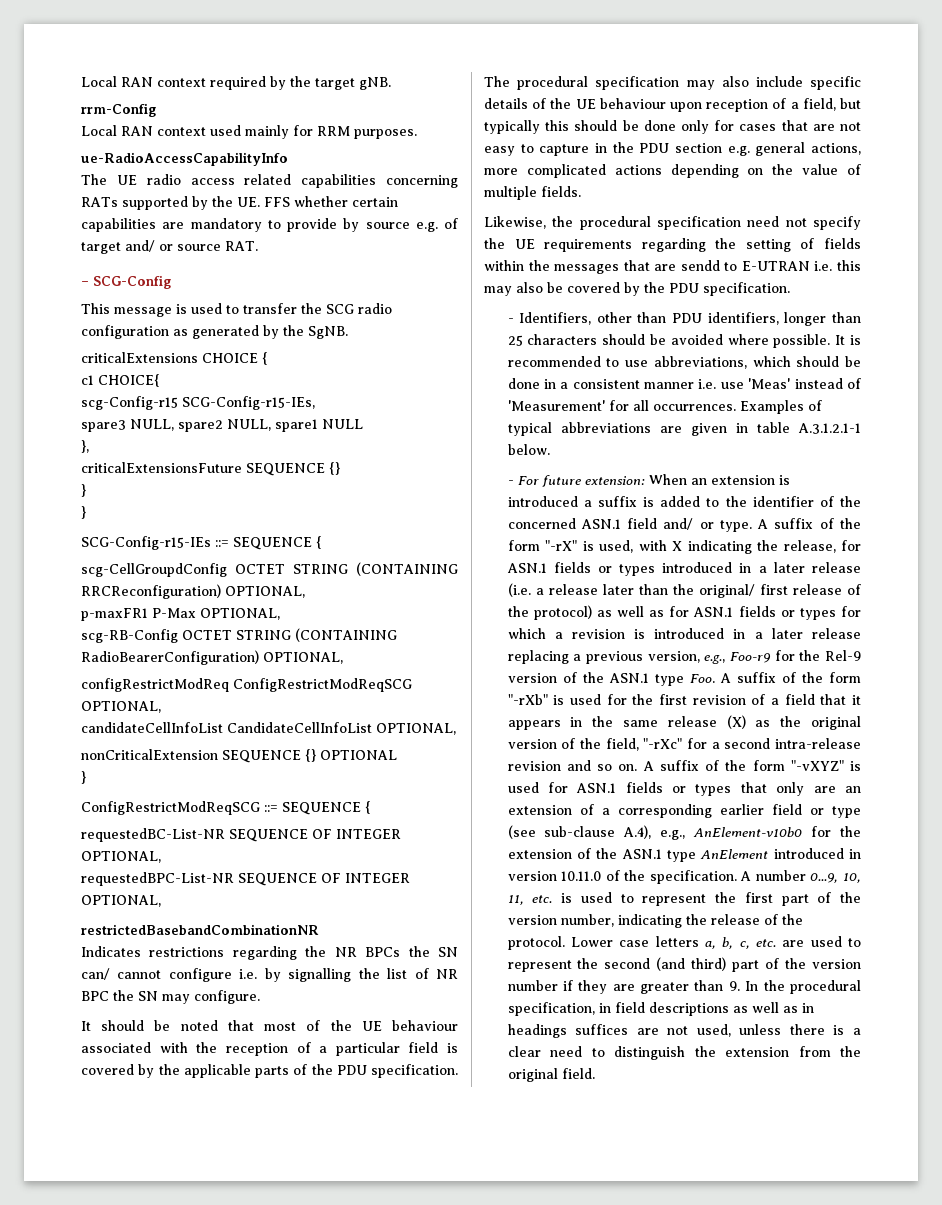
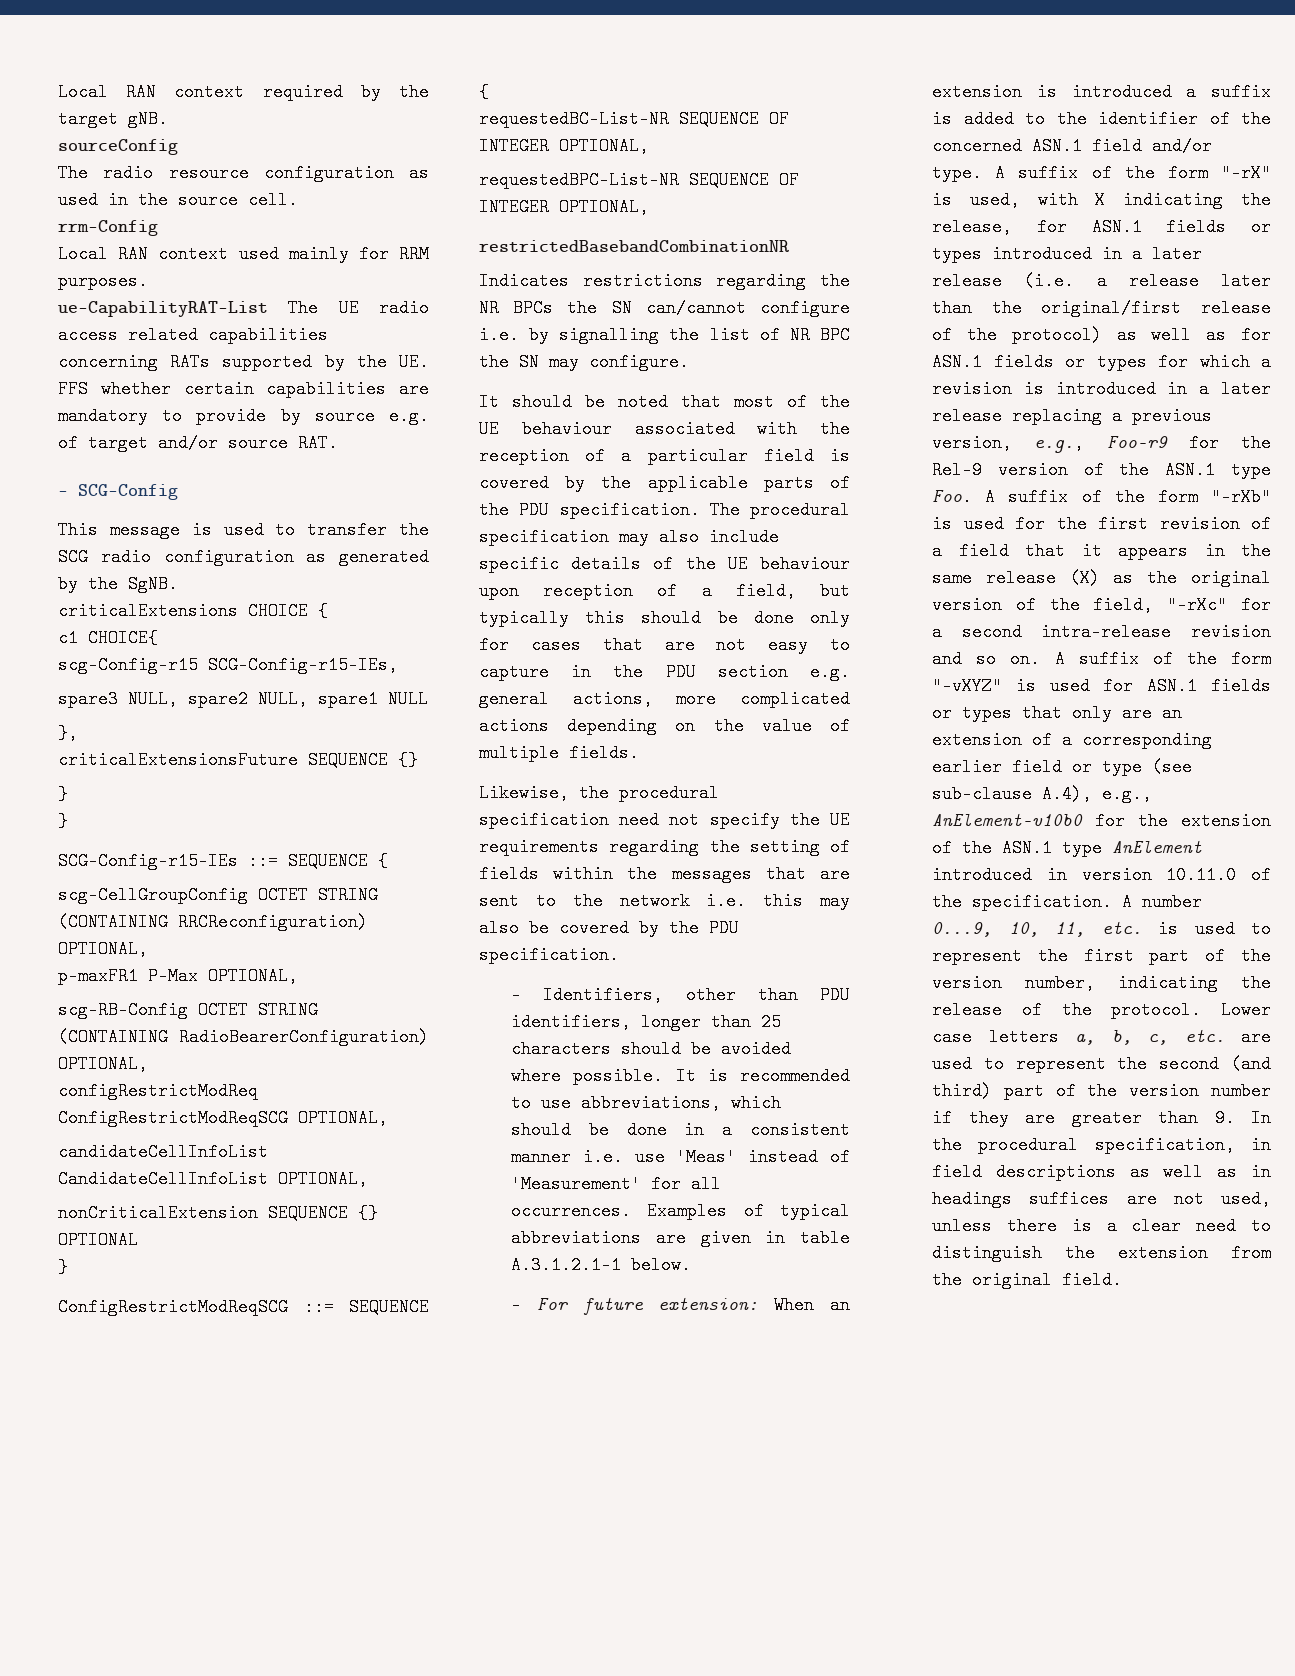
(391, 83) none -> [58,139,178,155] [58,164,429,182] [58,191,298,209] // sourceConfig // The radio resource configuration as used in the source cell.
[81,152,288,166] ue-RadioAccessCapabilityInfo // -> [58,301,268,317] ue-CapabilityRAT-List
[125,240,173,252] and/ or -> [158,434,218,452] and/or
[81,563,227,577] scg-CellGroupdConfig -> [58,886,248,904] scg-CellGroupConfig
[81,968,162,980] can/ cannot -> [645,299,746,317] can/cannot
[680,260,810,271] sendd to E-UTRAN -> [479,892,690,910] sent to the network
[663,518,714,530] and/ or -> [1152,137,1213,155] and/or
[698,584,788,598] original/ first -> [1041,299,1182,317] original/first

